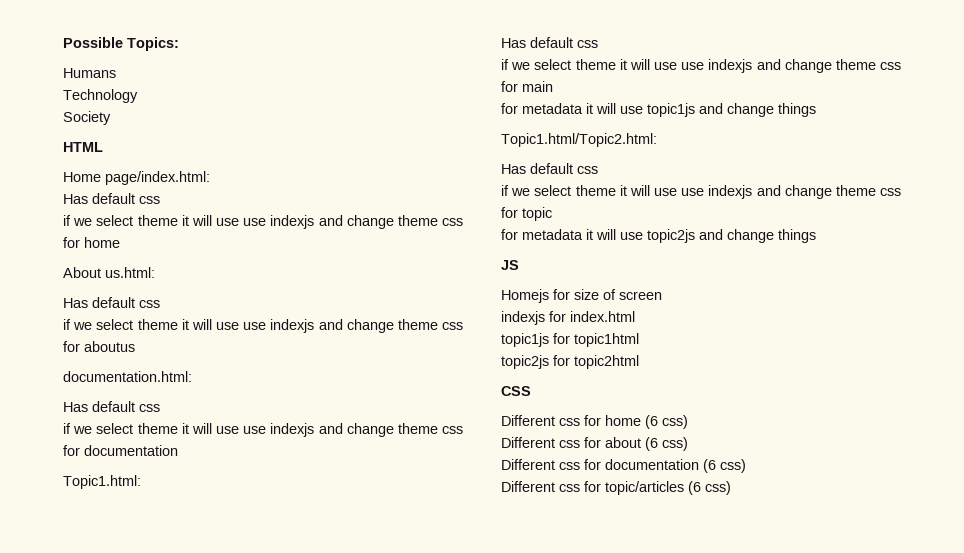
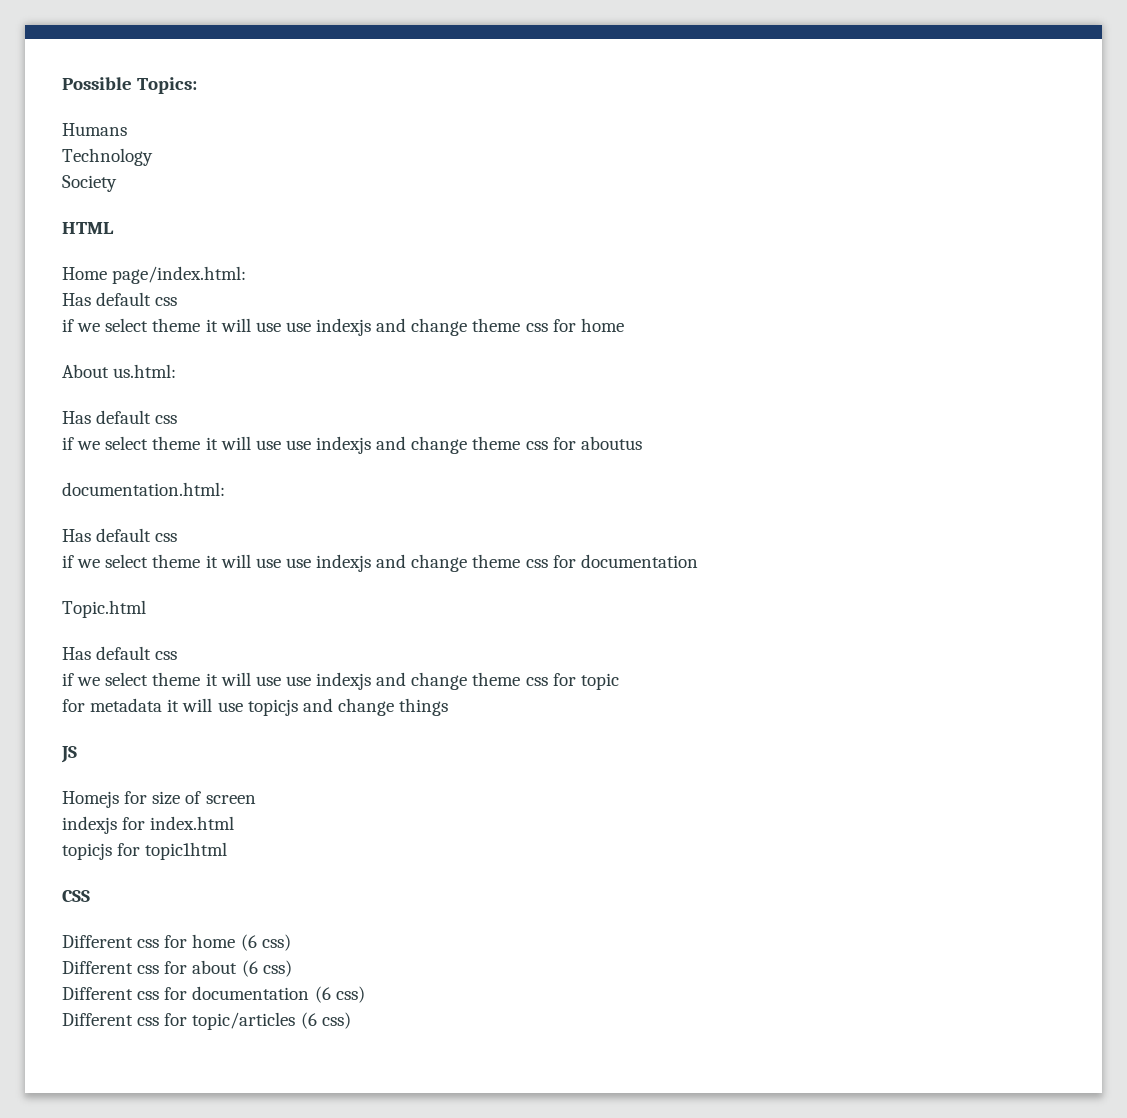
[63,475,141,489] [501,37,598,48] [501,59,901,73] [501,81,553,92] [501,103,816,117] [501,133,657,147] Topic1.html: // Has default css // if we select theme it will use use indexjs and change theme css for main // for metadata it will use topic1js and change things // Topic1.html/Topic2.html: -> [62,600,146,618] Topic.html
[647,229,695,243] topic2js -> [247,699,298,716] topicjs
[501,333,549,347] topic1js -> [62,843,112,860] topicjs
[501,355,639,369] // topic2js for topic2html -> (228, 851) none

